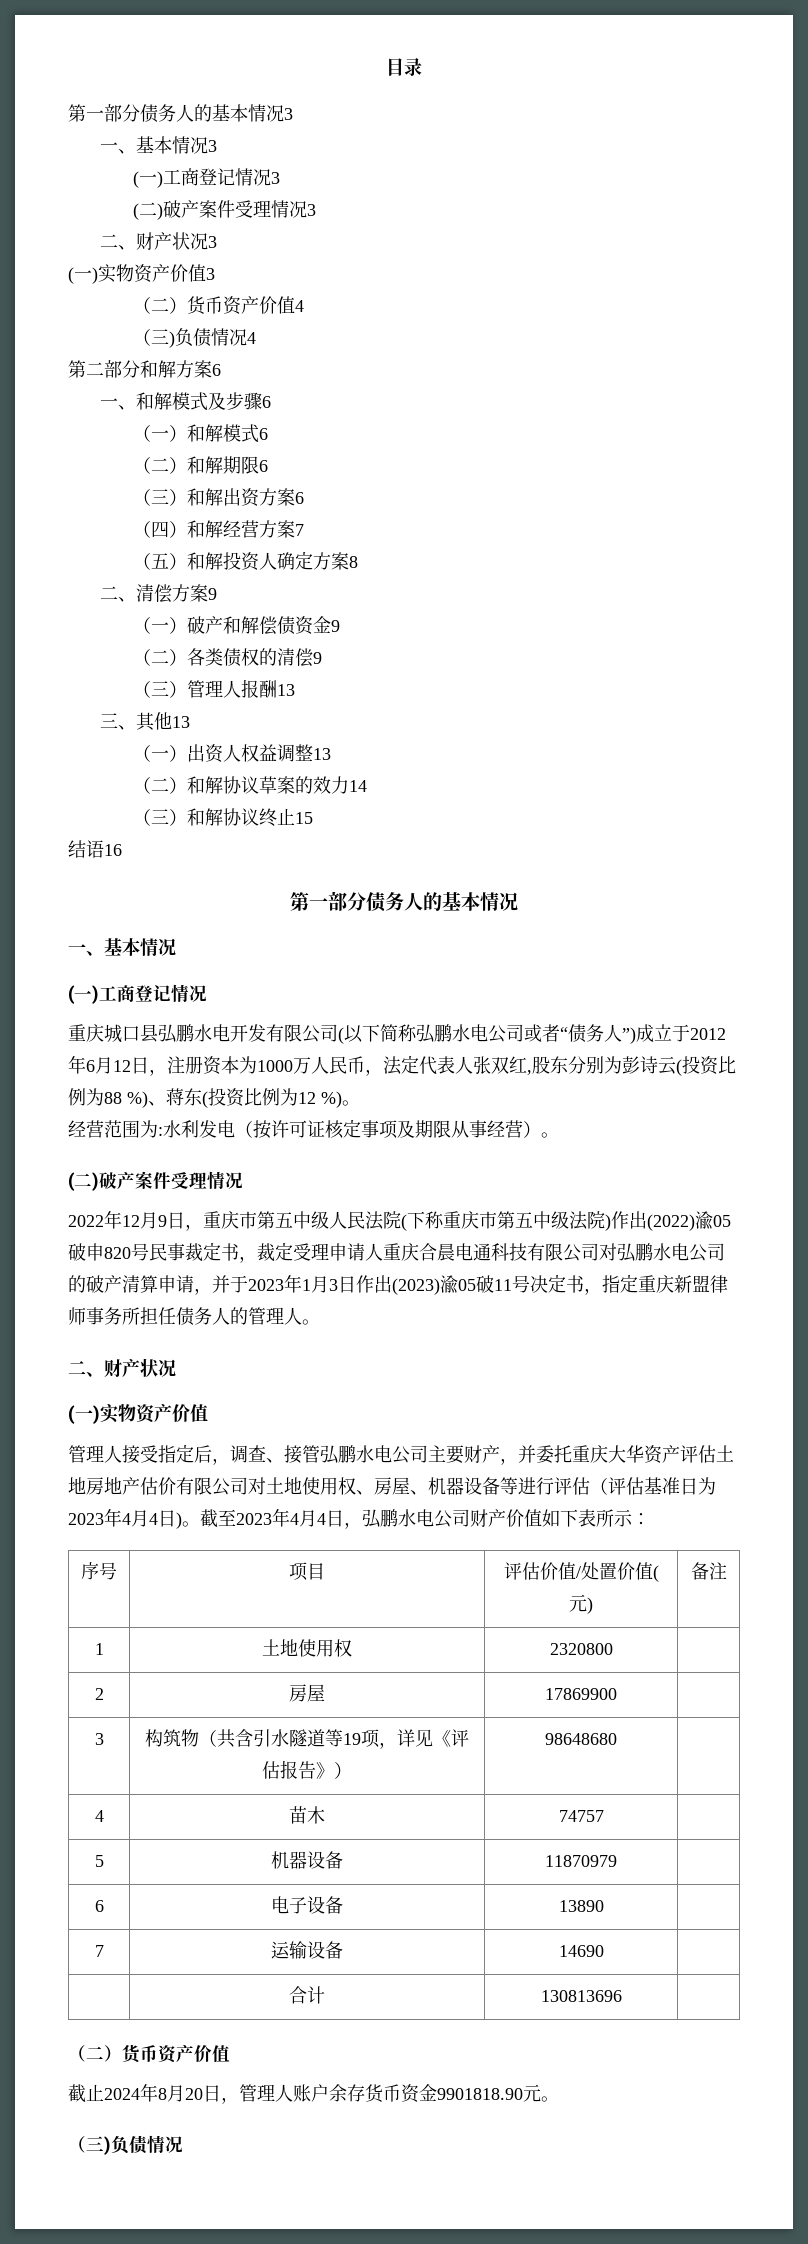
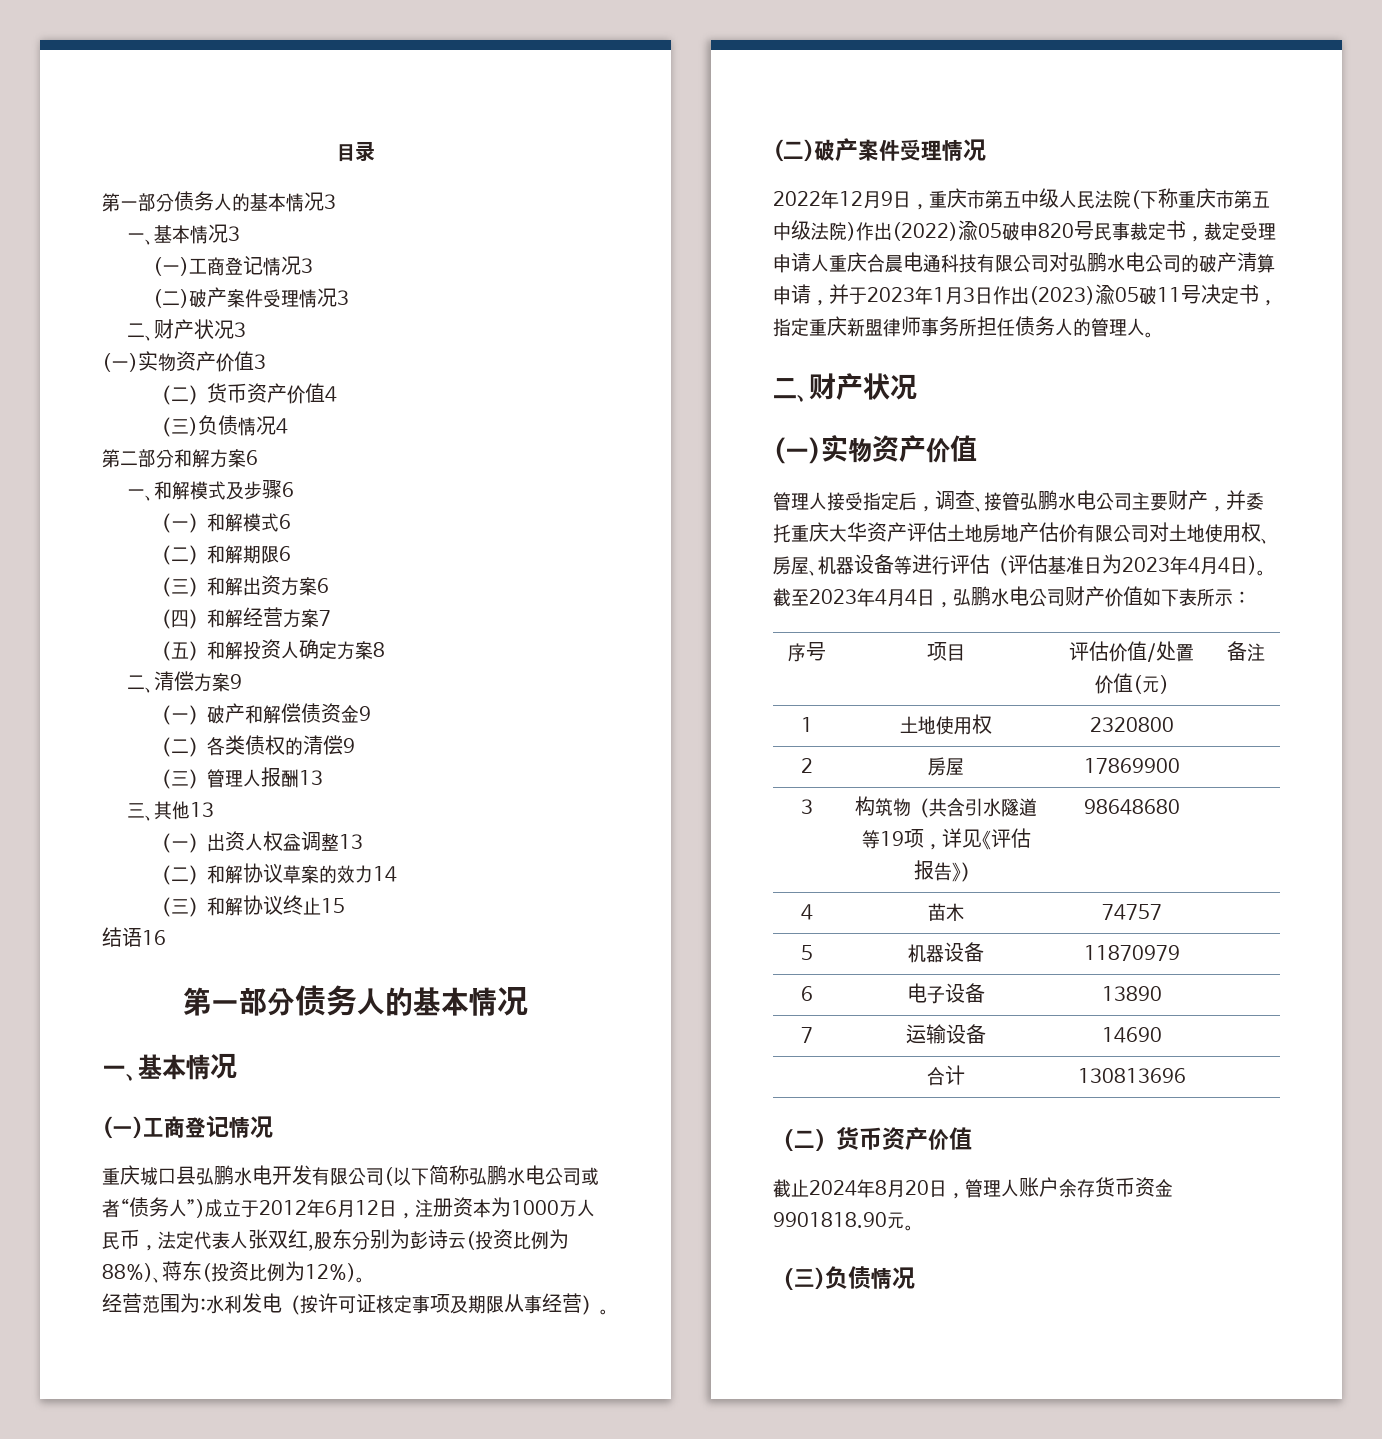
[104,1091,148,1108] 88 %) -> [102,1263,153,1282] 88%)
[298,1091,342,1108] 12 %) -> [305,1263,356,1282] 12%)

